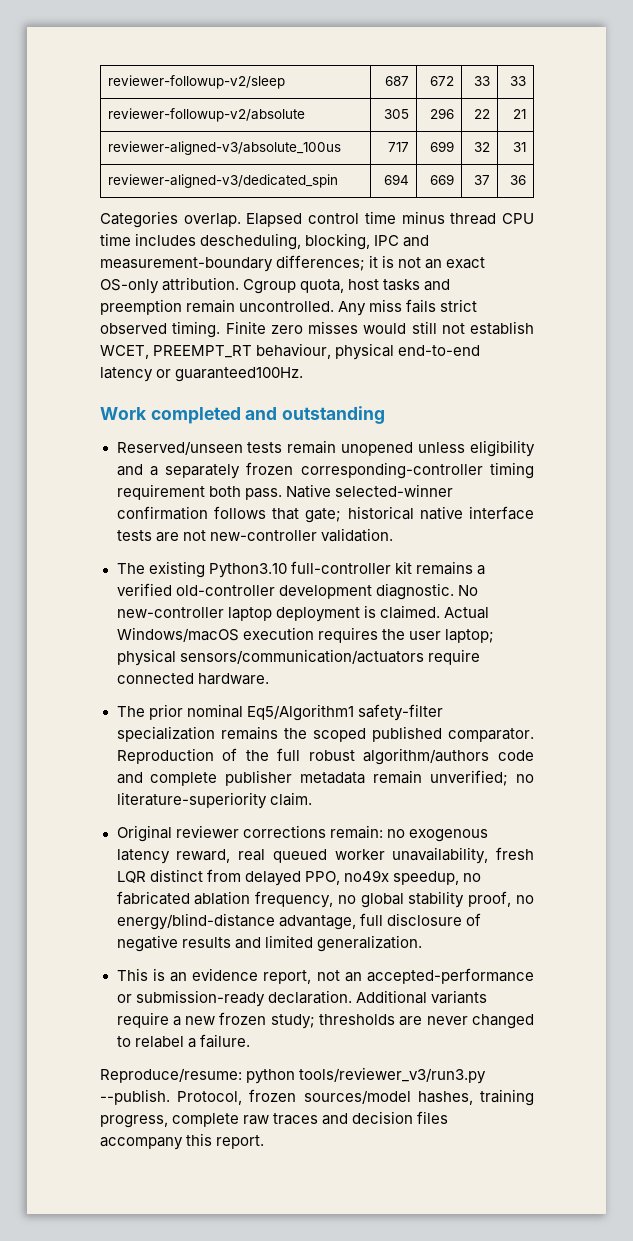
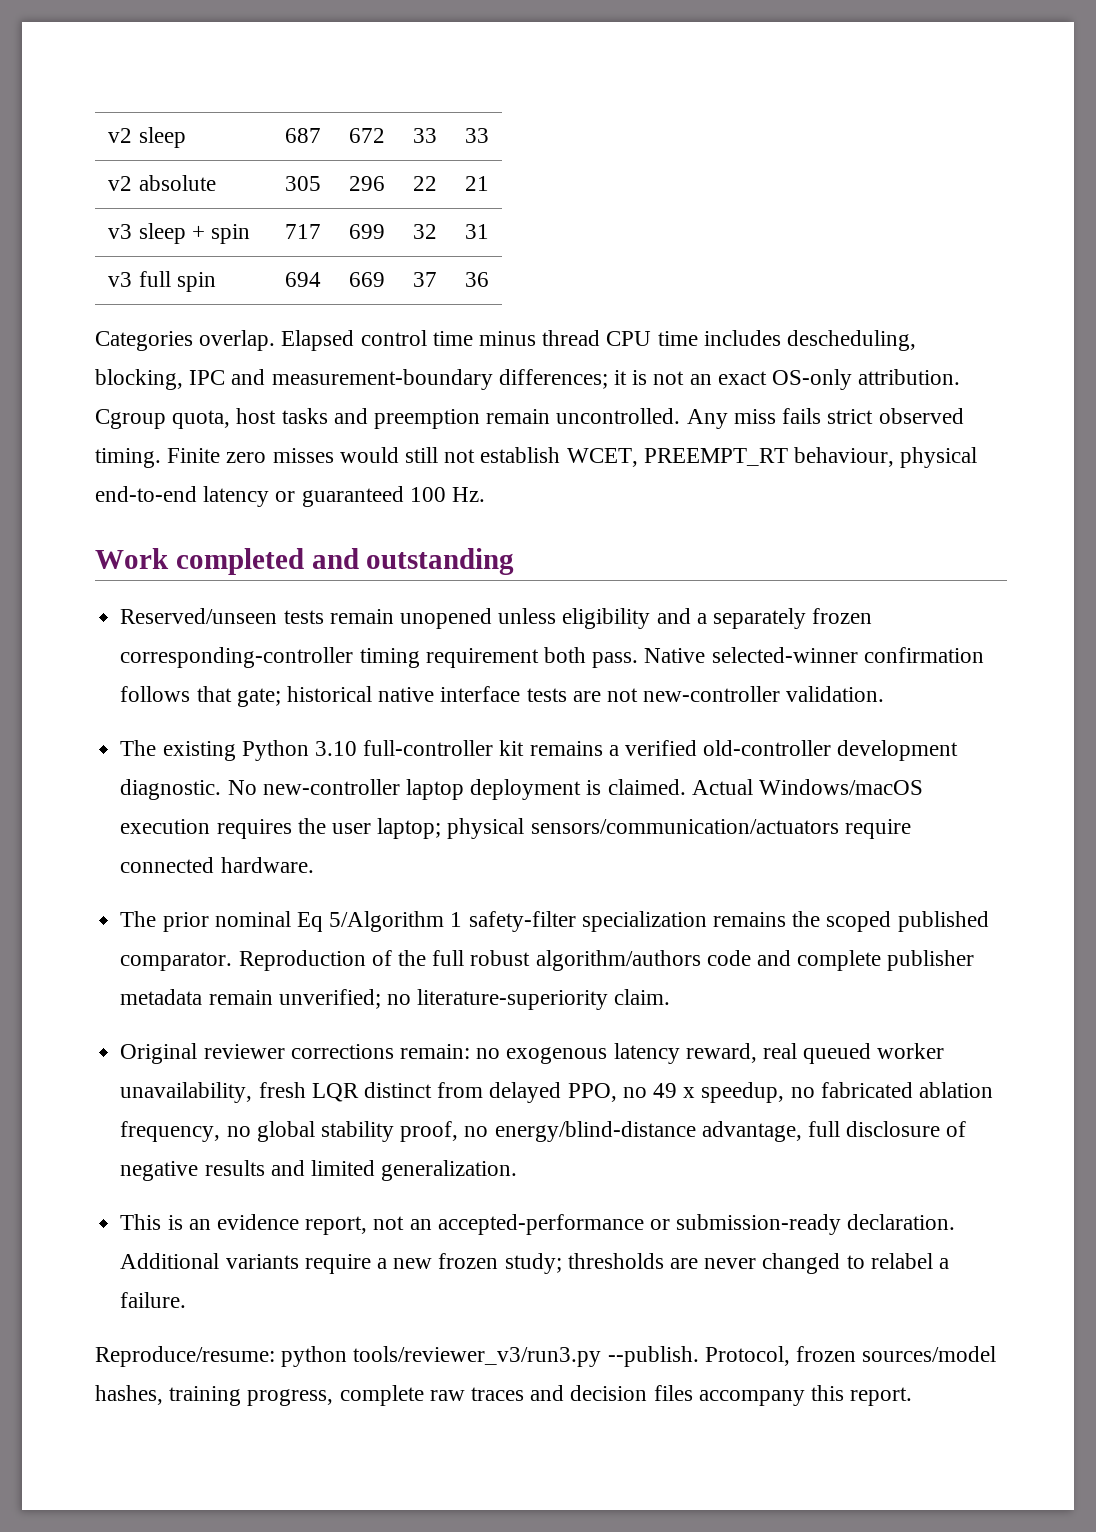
[108,75,286,89] reviewer-followup-v2/sleep -> [108,127,186,148] v2 sleep
[108,108,306,122] reviewer-followup-v2/absolute -> [108,175,216,191] v2 absolute
[108,141,342,155] reviewer-aligned-v3/absolute_100us -> [108,223,251,244] v3 sleep + spin
[108,174,339,188] reviewer-aligned-v3/dedicated_spin -> [108,271,216,292] v3 full spin
[175,367,304,382] guaranteed100Hz. -> [301,486,486,507] guaranteed 100 Hz.
[208,563,287,578] Python3.10 -> [241,740,357,761] Python 3.10
[246,704,354,721] Eq5/Algorithm1 -> [296,911,463,932] Eq 5/Algorithm 1
[343,870,389,882] no49x -> [622,1083,696,1098] no 49 x

